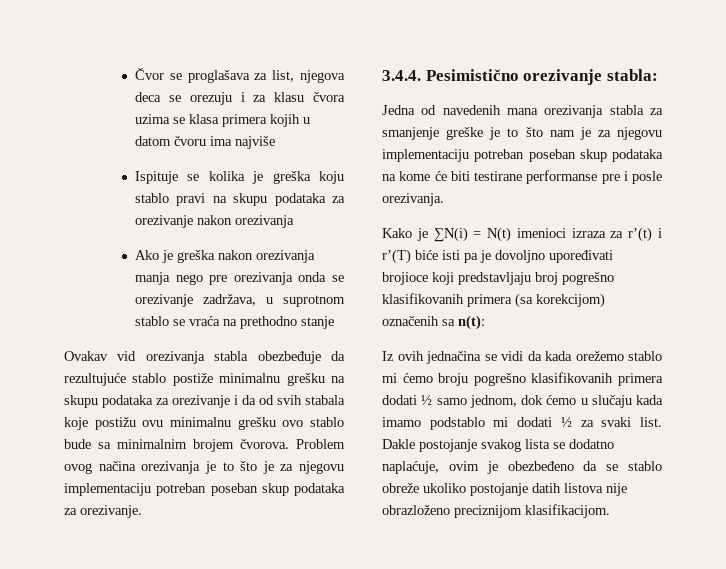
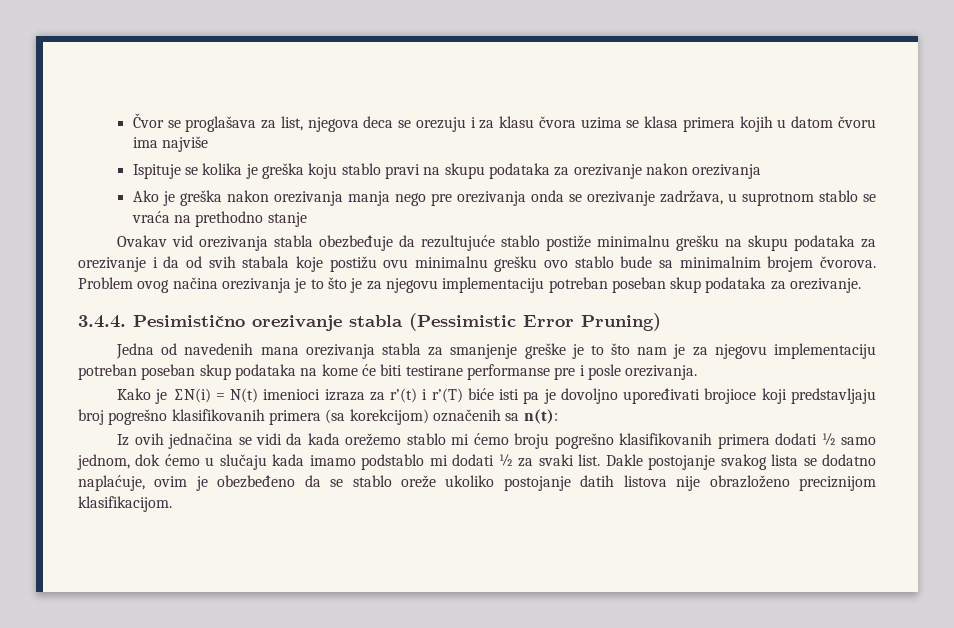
[606,69,658,81] stabla: -> [349,313,661,331] stabla (Pessimistic Error Pruning)
[382,483,419,493] obreže -> [401,475,436,488] oreže

